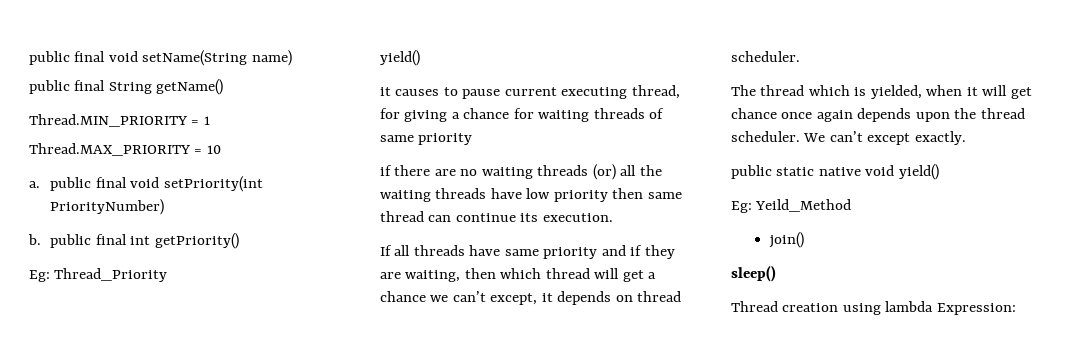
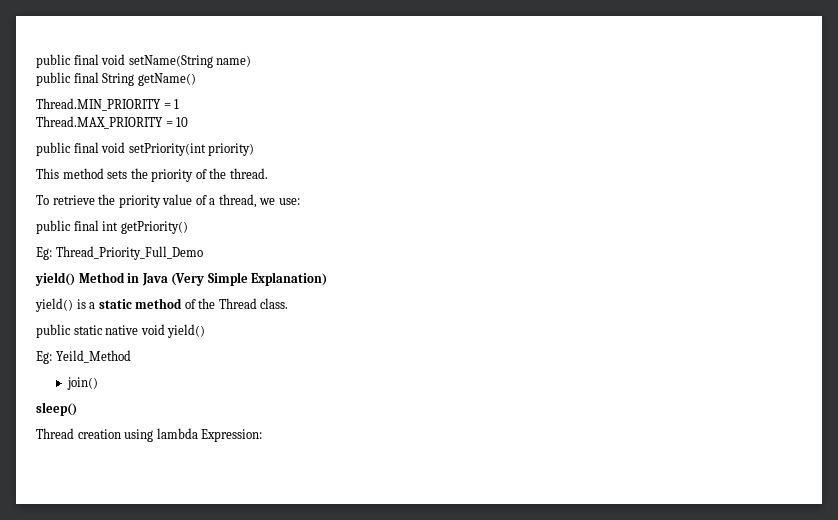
[29,181,40,188] a. -> (189, 122) none
[50,199,165,215] [28,234,41,245] PriorityNumber) // b. -> [208,143,255,156] [36,168,268,182] [36,194,300,208] priority) // This method sets the priority of the thread. // To retrieve the priority value of a thread, we use: //
[54,268,168,282] [380,50,420,66] [380,85,680,99] [380,108,665,122] [380,133,473,145] [380,164,662,180] [380,188,682,202] [380,211,613,222] [380,245,675,259] [380,268,657,282] [380,291,682,305] [731,51,800,62] [731,85,1032,99] [731,108,1025,122] [731,131,966,145] Thread_Priority // yield() // it causes to pause current executing thread, for giving a chance for waiting threads of same priority // if there are no waiting threads (or) all the waiting threads have low priority then same thread can continue its execution. // If all threads have same priority and if they are waiting, then which thread will get a chance we can’t except, it depends on thread scheduler. // The thread which is yielded, when it will get chance once again depends upon the thread scheduler. We can’t except exactly. -> [55,246,203,260] [35,272,328,286] [35,298,289,312] Thread_Priority_Full_Demo // yield() Method in Java (Very Simple Explanation) // yield() is a static method of the Thread class.

